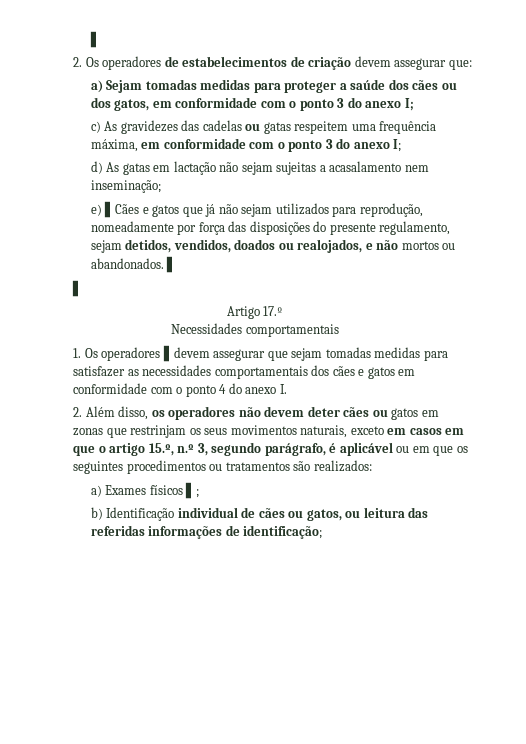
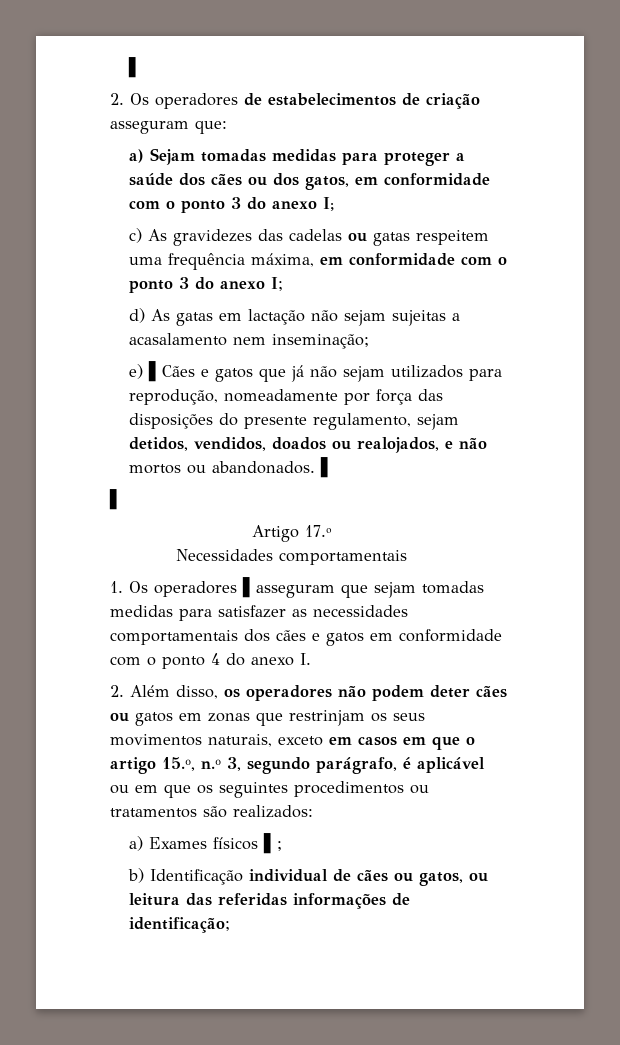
[354,56,447,70] devem assegurar -> [110,121,190,134] asseguram
[162,345,266,362] ▌devem assegurar -> [242,577,336,598] ▌asseguram
[264,406,305,417] devem -> [372,685,425,701] podem

